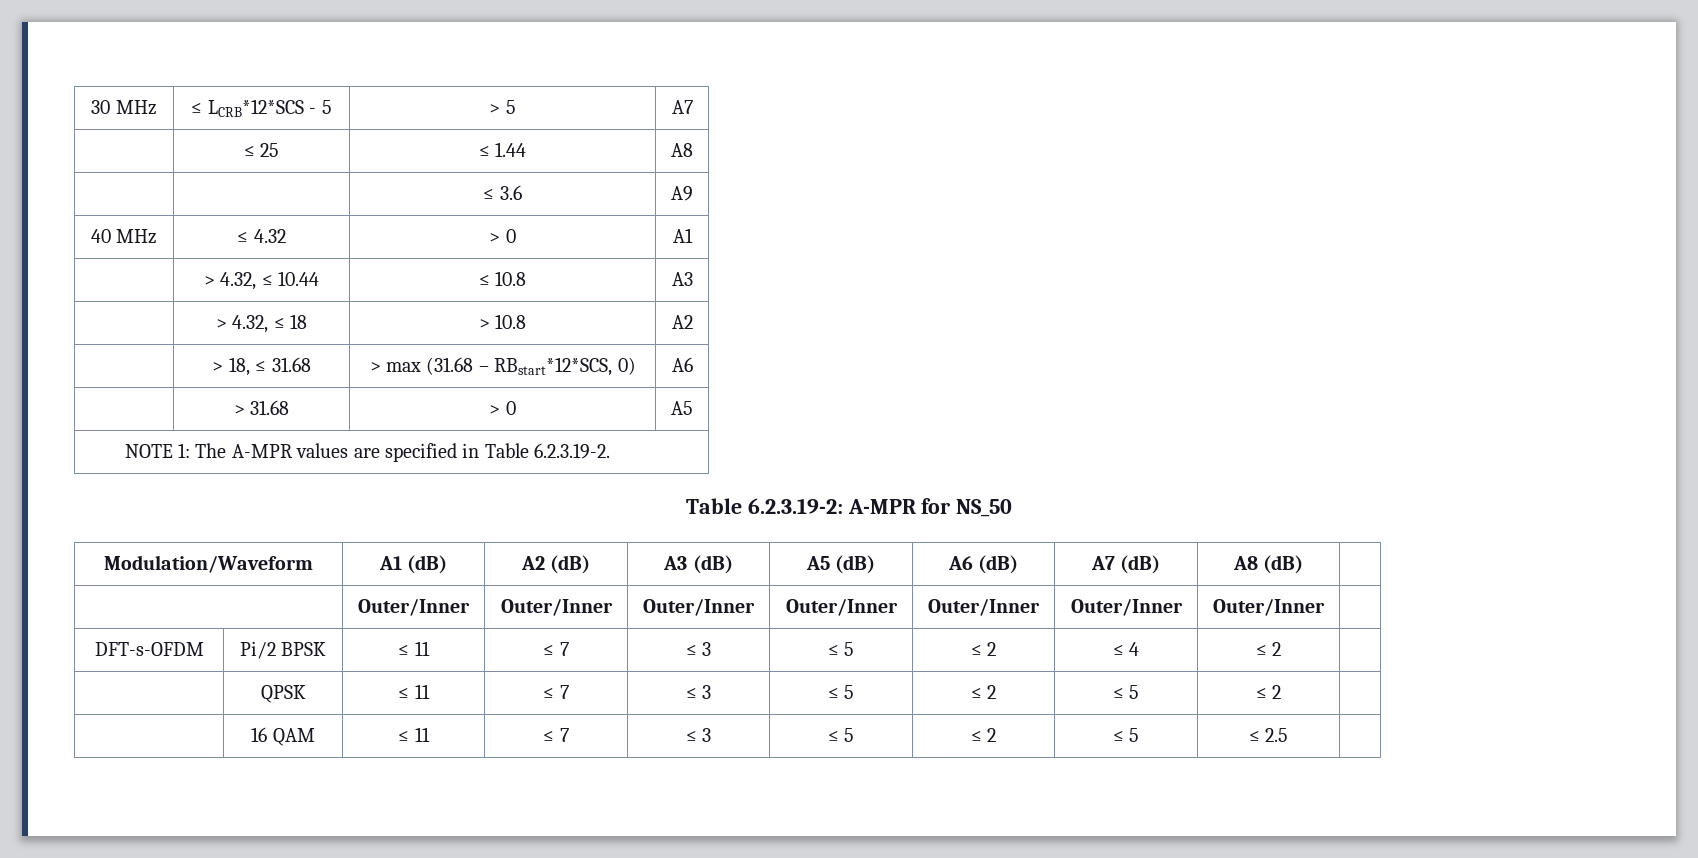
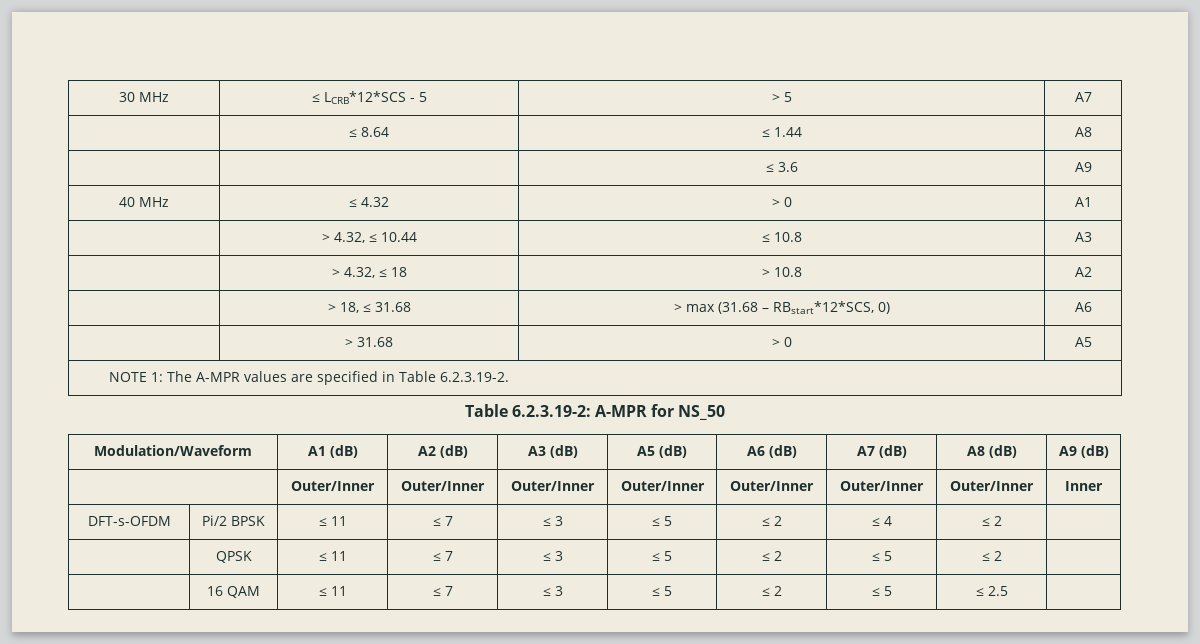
[260,143,280,157] 25 -> [361,127,389,137] 8.64
(1304, 564) none -> [1058,445,1109,458] A9 (dB)
(1325, 607) none -> [1065,481,1103,491] Inner

